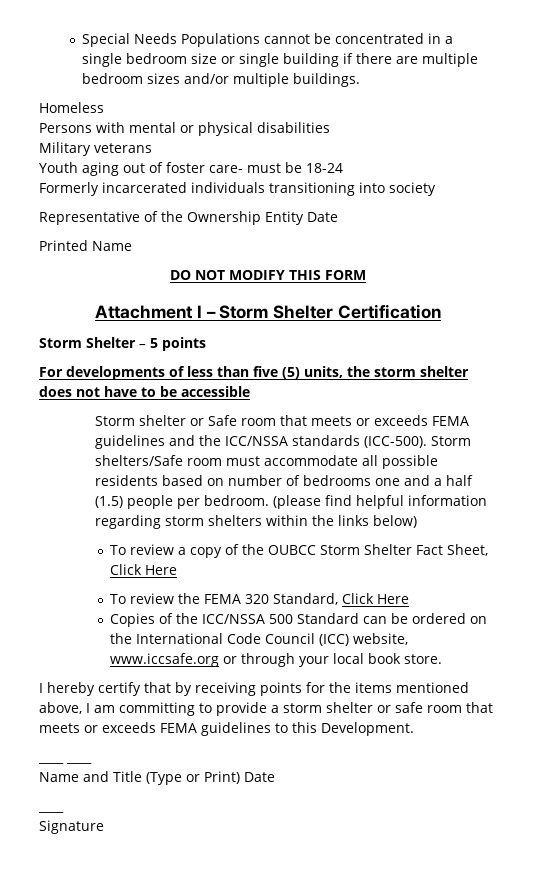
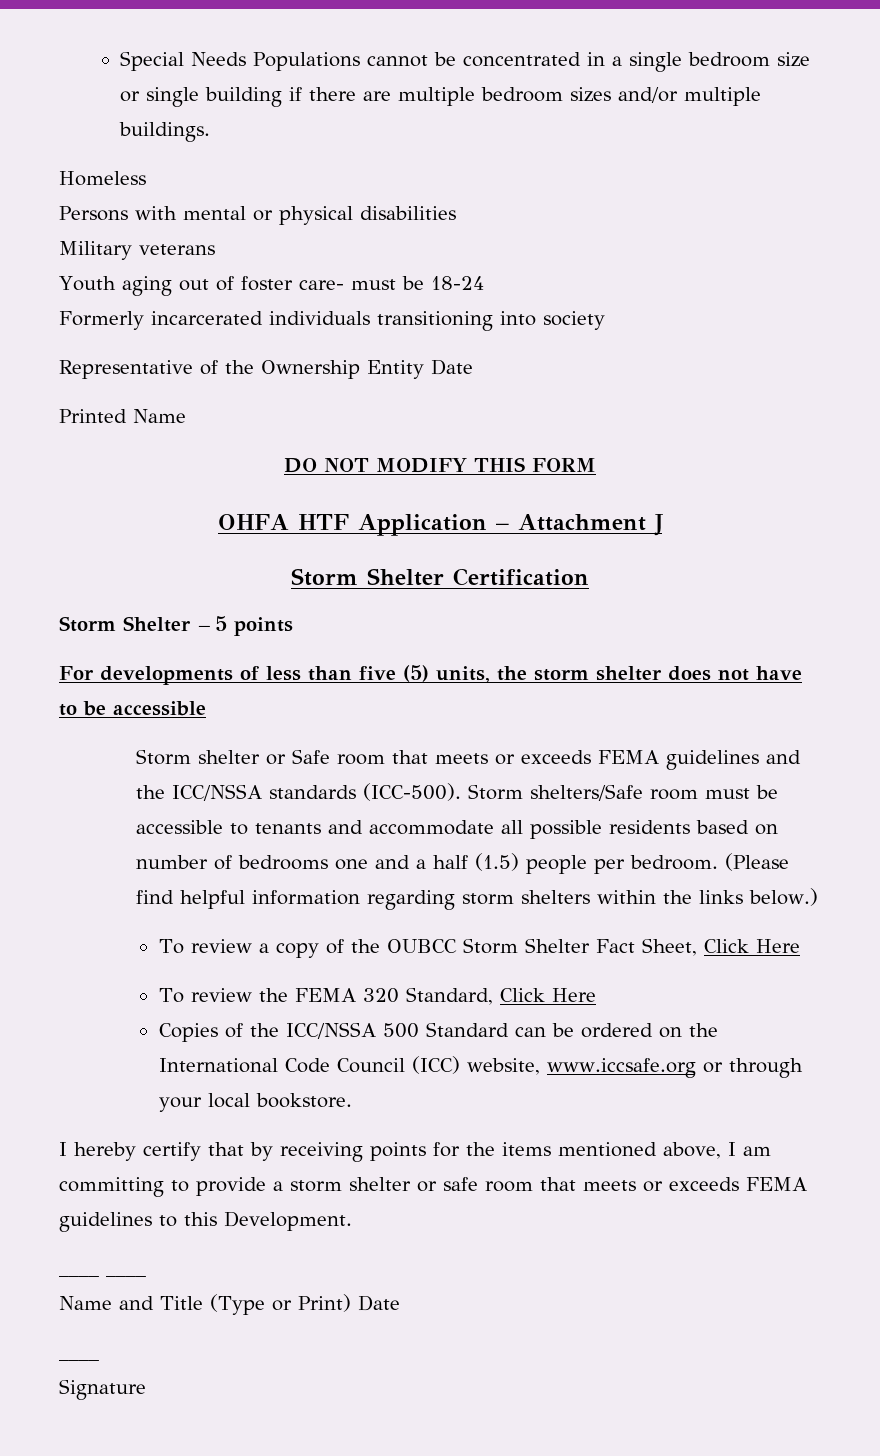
[95,305,216,319] Attachment I – -> [217,514,663,536] OHFA HTF Application – Attachment J //
(260, 461) none -> [755,785,778,799] [135,820,363,835] be accessible to tenants and
[272,495,321,509] (please -> [724,853,789,871] (Please
[372,515,417,528] below) -> [748,888,818,906] below.)
[368,653,443,664] book store. -> [255,1093,352,1108] bookstore.

